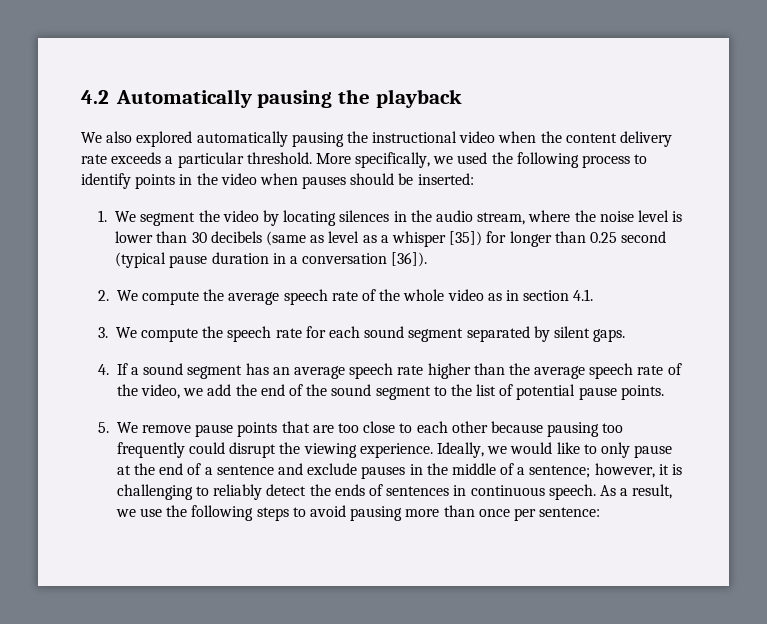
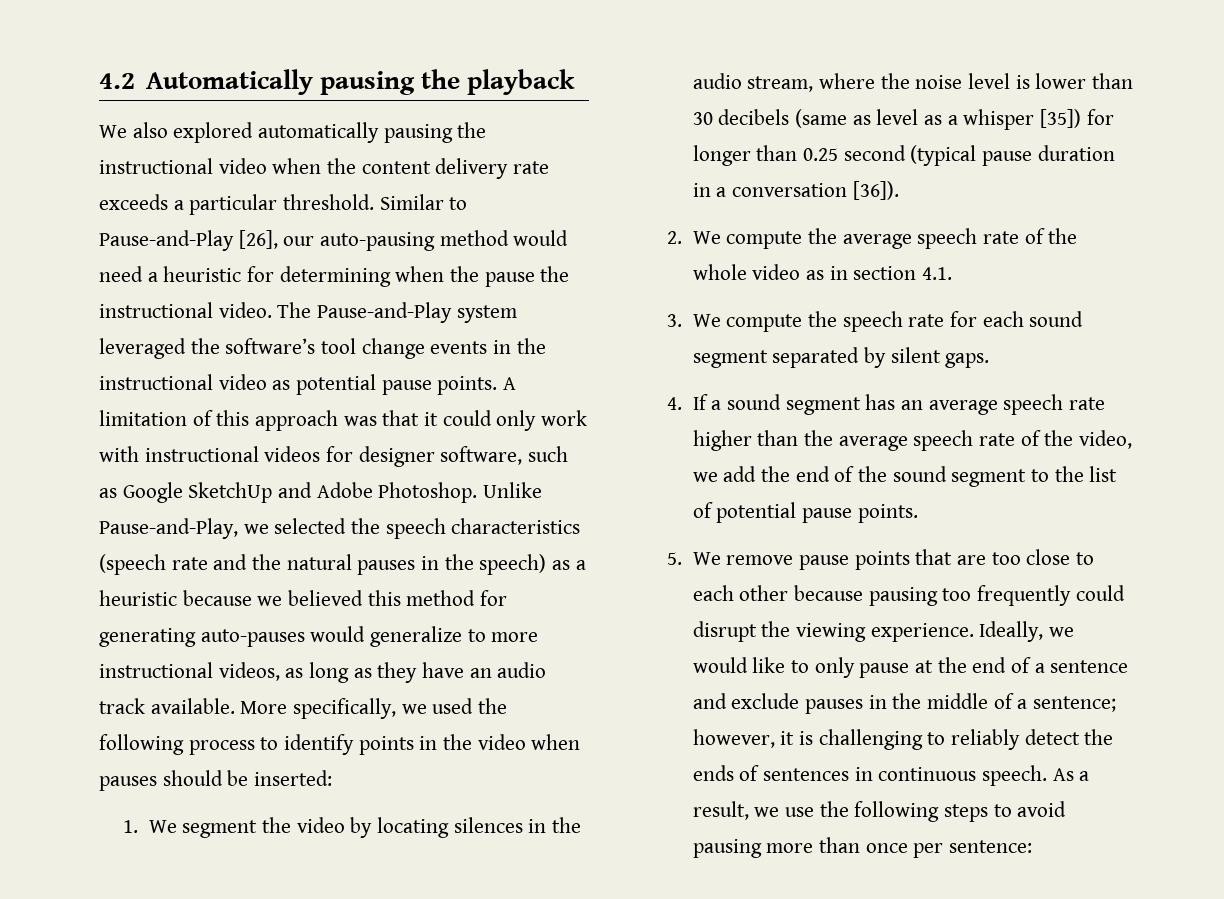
(312, 158) none -> [379,194,468,210] [99,230,569,251] [99,266,570,287] [99,302,517,323] [99,338,546,359] [99,374,517,395] [99,410,588,431] [99,446,569,467] [99,482,543,503] [99,518,581,539] [99,554,586,575] [99,590,508,606] [99,626,539,647] [99,662,547,683] [99,698,235,714] Similar to Pause-and-Play [26], our auto-pausing method would need a heuristic for determining when the pause the instructional video. The Pause-and-Play system leveraged the software’s tool change events in the instructional video as potential pause points. A limitation of this approach was that it could only work with instructional videos for designer software, such as Google SketchUp and Adobe Photoshop. Unlike Pause-and-Play, we selected the speech characteristics (speech rate and the natural pauses in the speech) as a heuristic because we believed this method for generating auto-pauses would generalize to more instructional videos, as long as they have an audio track available.

